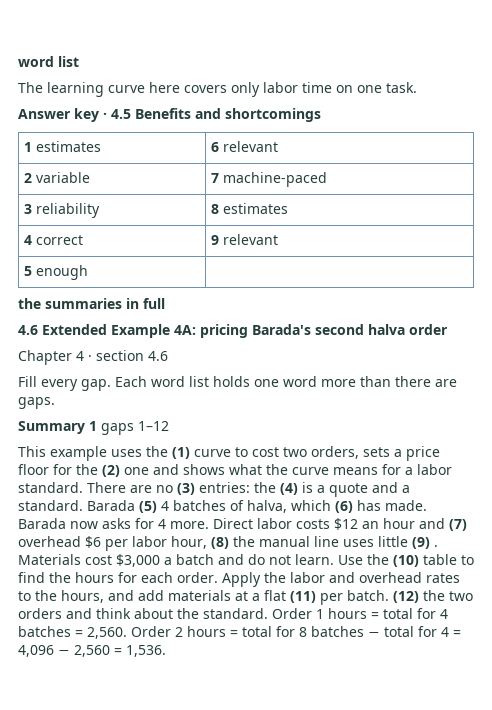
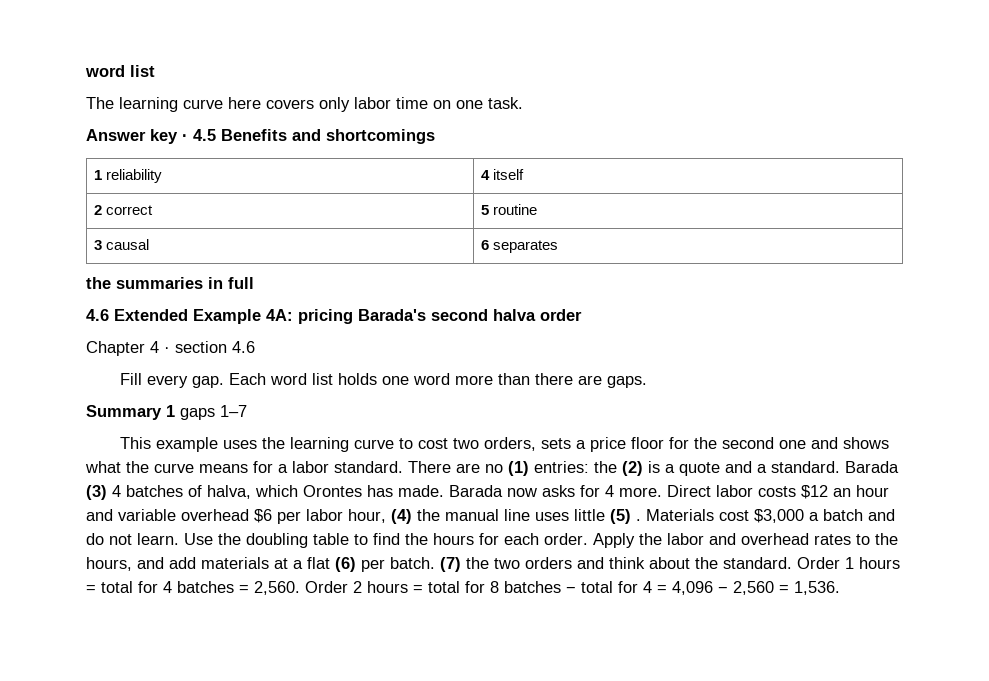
[36,141,102,152] [211,141,279,152] [24,172,91,183] [211,172,328,187] [24,203,101,218] [211,203,289,214] [24,235,84,245] [211,234,279,245] [24,265,89,280] estimates | 6 relevant // 2 variable | 7 machine-paced // 3 reliability | 8 estimates // 4 correct | 9 relevant // 5 enough | -> [106,169,163,183] [480,169,525,180] [93,205,154,215] [480,204,538,215] [93,239,150,250] [480,240,559,253] reliability | 4 itself // 2 correct | 5 routine // 3 causal | 6 separates
[138,421,169,431] 1–12 -> [220,405,247,417] 1–7
[172,447,190,459] (1) -> [290,437,350,452] learning
[102,465,120,477] (2) -> [722,437,775,449] second
[177,483,195,495] (3) -> [508,461,529,476] (1)
[280,483,298,495] (4) -> [622,461,643,476] (2)
[139,501,157,513] (5) -> [86,485,107,500] (3)
[335,501,353,513] (6) -> [303,485,362,497] Orontes
[449,519,467,531] (7) -> [118,509,176,521] variable
[211,537,229,549] (8) -> [391,509,412,524] (4)
[412,537,430,549] (9) -> [610,509,631,524] (5)
[393,555,419,567] (10) -> [246,533,308,548] doubling
[290,591,316,603] (11) -> [335,557,356,572] (6)
[393,591,419,603] (12) -> [440,557,461,572] (7)

